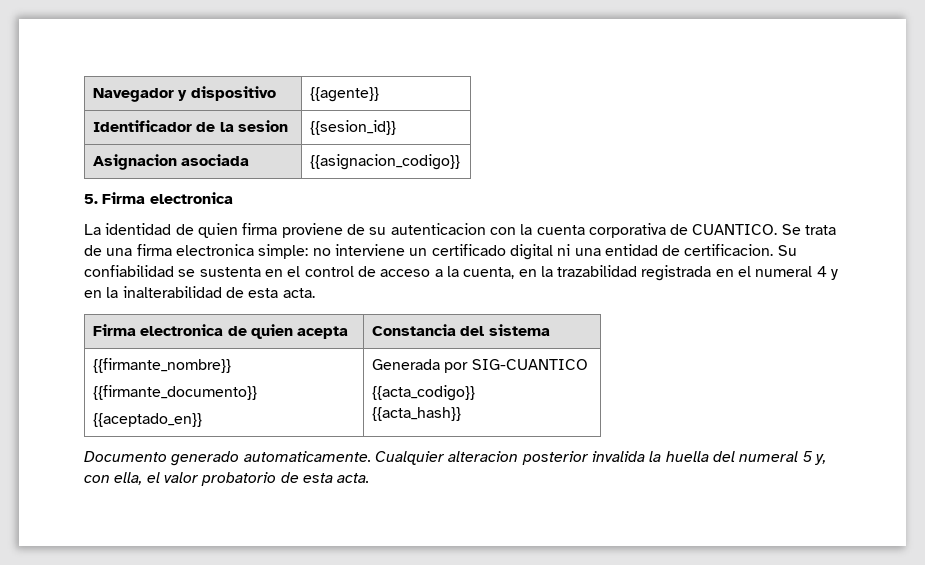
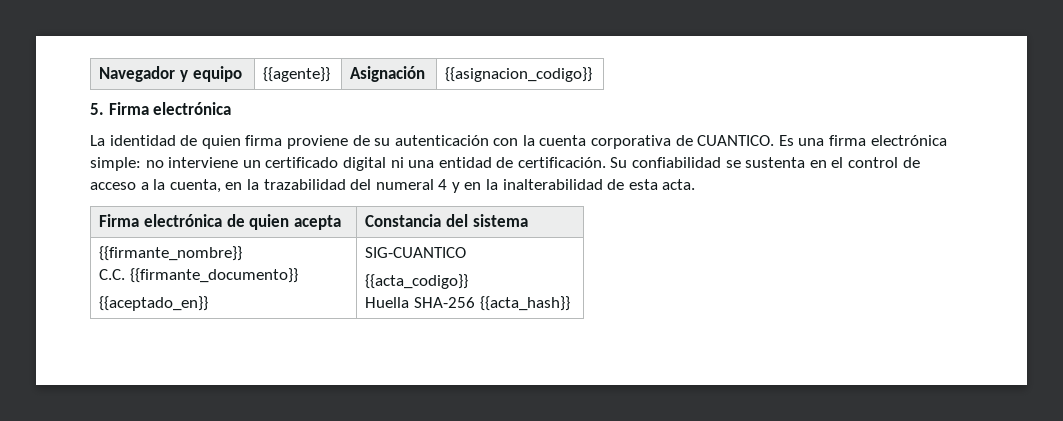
[190,86,276,101] dispositivo -> [192,66,242,82] equipo
[92,120,288,132] [309,120,396,135] [92,154,250,170] // Identificador de la sesion | {{sesion_id}} // Asignacion asociada -> [350,66,426,82] | Asignación
[149,192,233,204] electronica -> [153,102,232,115] electrónica
[390,223,486,235] autenticacion -> [394,135,489,146] autenticación
[781,224,837,235] [84,245,102,256] Se trata de -> [778,135,794,146] Es
[175,244,254,256] electronica -> [870,135,947,146] electrónica
[684,244,774,256] certificacion. -> [517,157,606,168] certificación.
[641,265,752,281] registrada en el -> [350,179,372,190] del
[140,324,224,336] electronica -> [144,214,223,227] electrónica
(231, 365) none -> [99,269,126,280] C.C.
[371,359,469,373] Generada por -> (209, 303) none
(475, 393) none -> [365,297,476,308] Huella SHA-256
[84,451,826,466] [84,472,370,486] // Documento generado automaticamente. Cualquier alteracion posterior invalida la huella del numeral 5 y, con ella, el valor probatorio de esta acta. -> (570, 303) none

